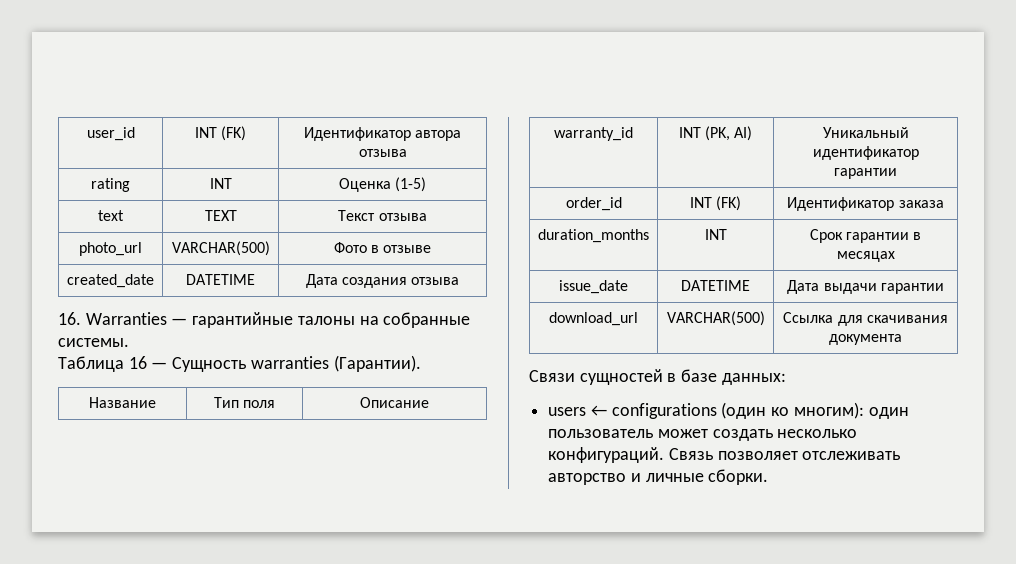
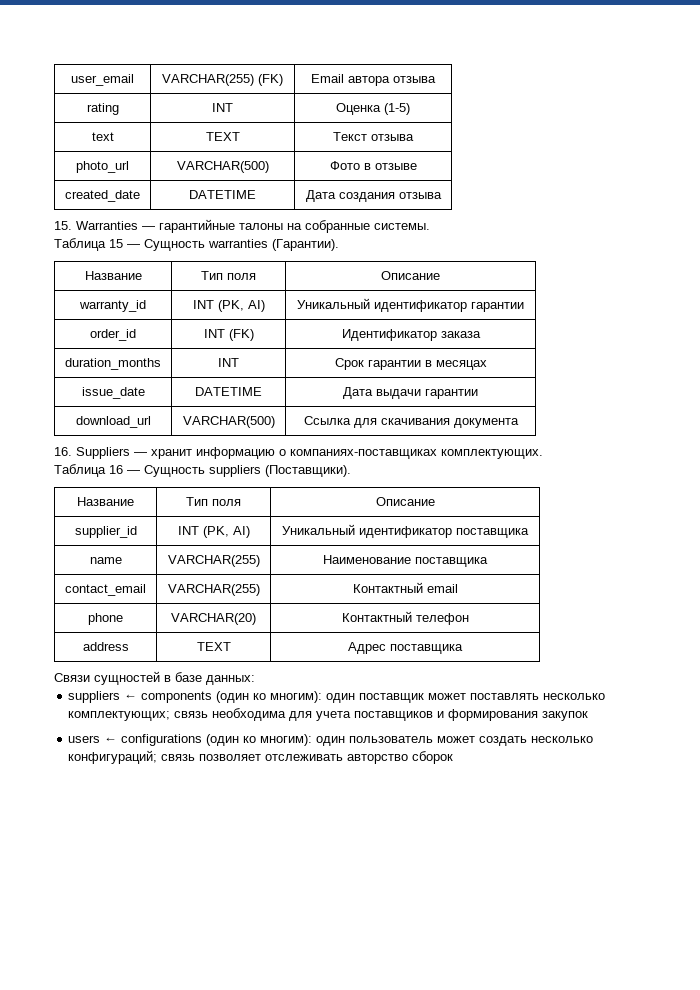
[86,127,135,141] [194,126,247,141] [303,127,411,141] user_id | INT (FK) | Идентификатор -> [71,74,134,86] [162,74,283,86] [311,74,344,83] user_email | VARCHAR(255) (FK) | Email
[58,312,81,325] 16. -> [54,221,72,230] 15.
[128,356,147,369] 16 -> [109,239,123,248] 15
(902, 339) none -> [54,447,543,459] [54,464,351,477] [77,497,134,506] [186,497,241,506] [375,497,435,506] [74,526,137,538] [177,526,250,538] [282,524,529,538] [89,557,122,564] [167,555,260,567] [323,555,488,567] [65,584,146,596] [167,584,260,596] [352,582,458,593] [88,613,123,625] [171,613,256,625] [341,611,469,625] [82,642,129,651] [196,642,231,651] [348,642,463,654] // 16. Suppliers — хранит информацию о компаниях-поставщиках комплектующих. // Таблица 16 — Сущность suppliers (Поставщики). // Название | Тип поля | Описание // supplier_id | INT (PK, AI) | Уникальный идентификатор поставщика // name | VARCHAR(255) | Наименование поставщика // contact_email | VARCHAR(255) | Контактный email // phone | VARCHAR(20) | Контактный телефон // address | TEXT | Адрес поставщика
(786, 379) none -> [68,691,606,703] [68,708,589,721] // suppliers ← components (один ко многим): один поставщик может поставлять несколько комплектующих; связь необходима для учета поставщиков и формирования закупок
[548,447,713,463] конфигураций. Связь -> [68,750,196,764] конфигураций; связь
[630,469,769,485] и личные сборки. -> [412,751,454,764] сборок

